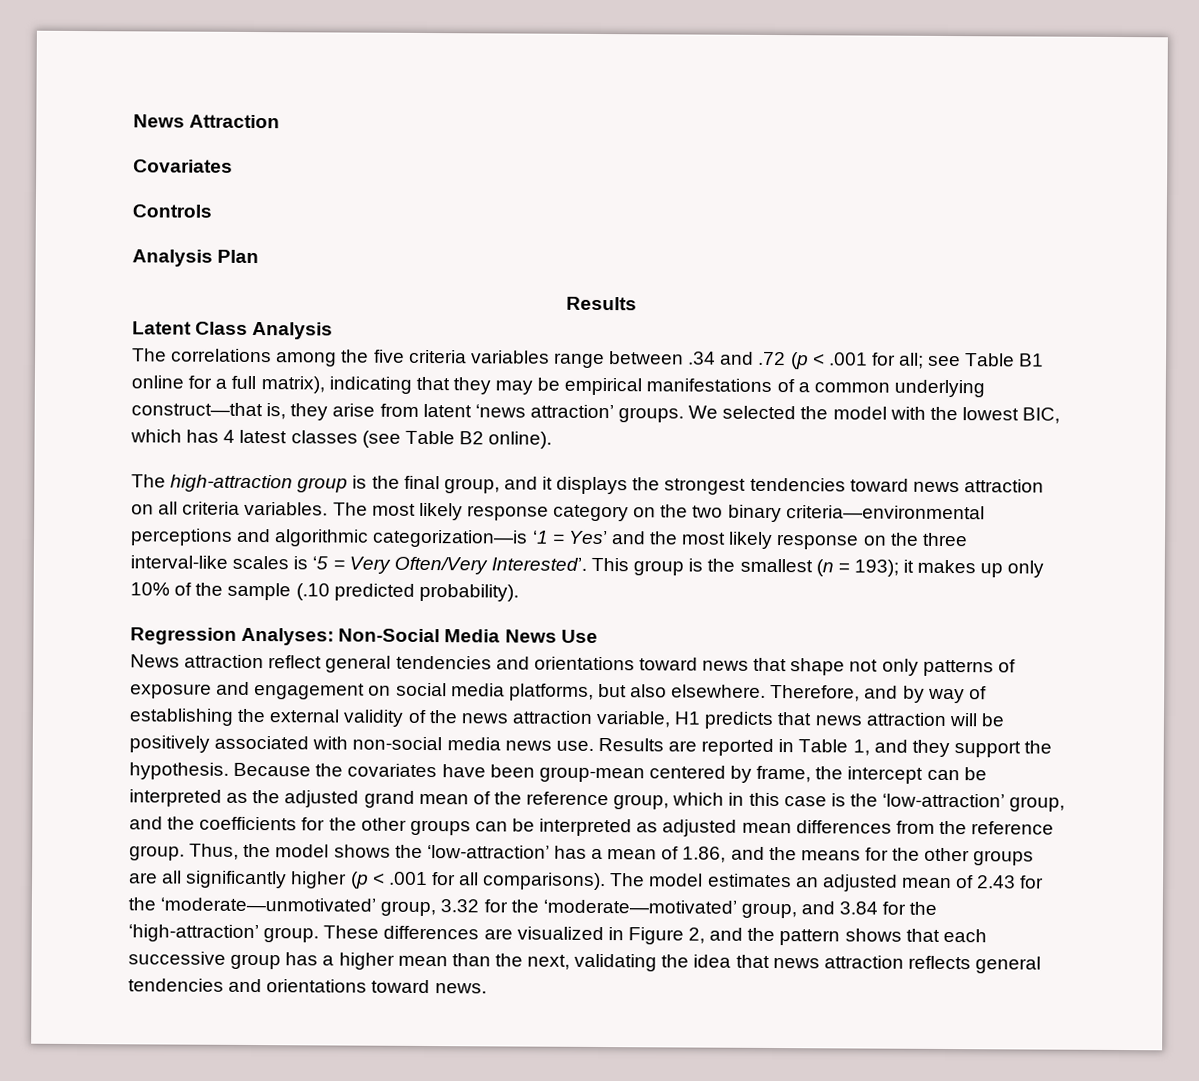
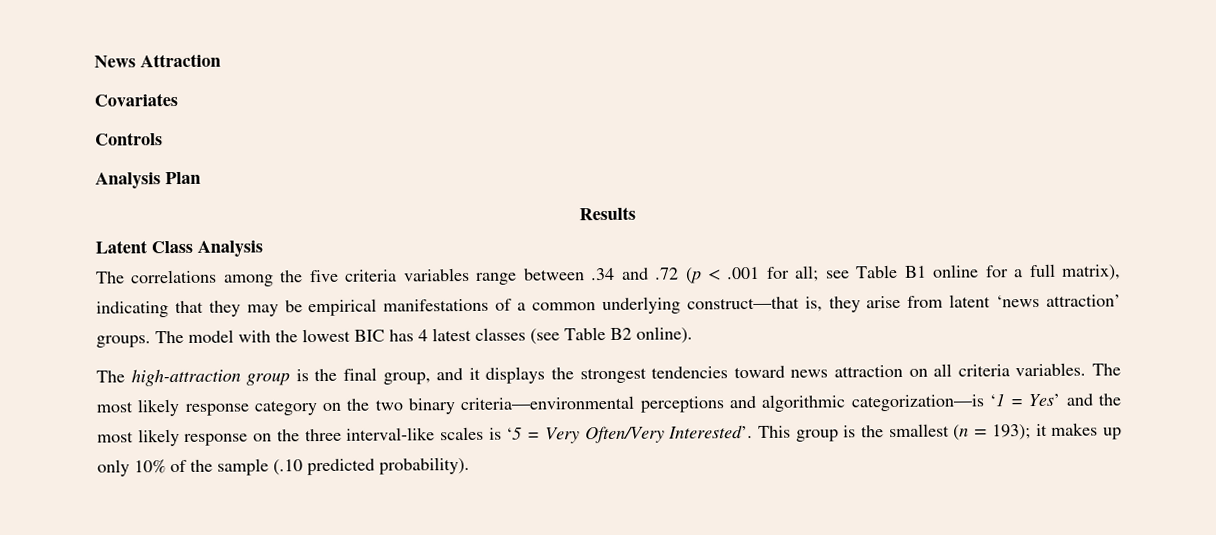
[688,405,829,420] We selected the -> [155,330,184,344] The
[1022,407,1061,424] [130,429,182,443] BIC, which -> [354,329,385,342] BIC
[130,627,598,646] [130,654,1016,677] [130,681,987,704] [129,708,1005,730] [129,735,1053,758] [129,762,987,784] [129,789,1066,812] [129,816,1055,837] [129,843,1035,866] [129,870,1045,892] [128,897,938,919] [128,924,987,946] [128,951,1042,974] [128,978,487,994] // Regression Analyses: Non-Social Media News Use // News attraction reflect general tendencies and orientations toward news that shape not only patterns of exposure and engagement on social media platforms, but also elsewhere. Therefore, and by way of establishing the external validity of the news attraction variable, H1 predicts that news attraction will be positively associated with non-social media news use. Results are reported in Table 1, and they support the hypothesis. Because the covariates have been group-mean centered by frame, the intercept can be interpreted as the adjusted grand mean of the reference group, which in this case is the ‘low-attraction’ group, and the coefficients for the other groups can be interpreted as adjusted mean differences from the reference group. Thus, the model shows the ‘low-attraction’ has a mean of 1.86, and the means for the other groups are all significantly higher (p < .001 for all comparisons). The model estimates an adjusted mean of 2.43 for the ‘moderate—unmotivated’ group, 3.32 for the ‘moderate—motivated’ group, and 3.84 for the ‘high-attraction’ group. These differences are visualized in Figure 2, and the pattern shows that each successive group has a higher mean than the next, validating the idea that news attraction reflects general tendencies and orientations toward news. -> (470, 465) none

